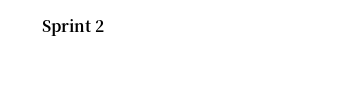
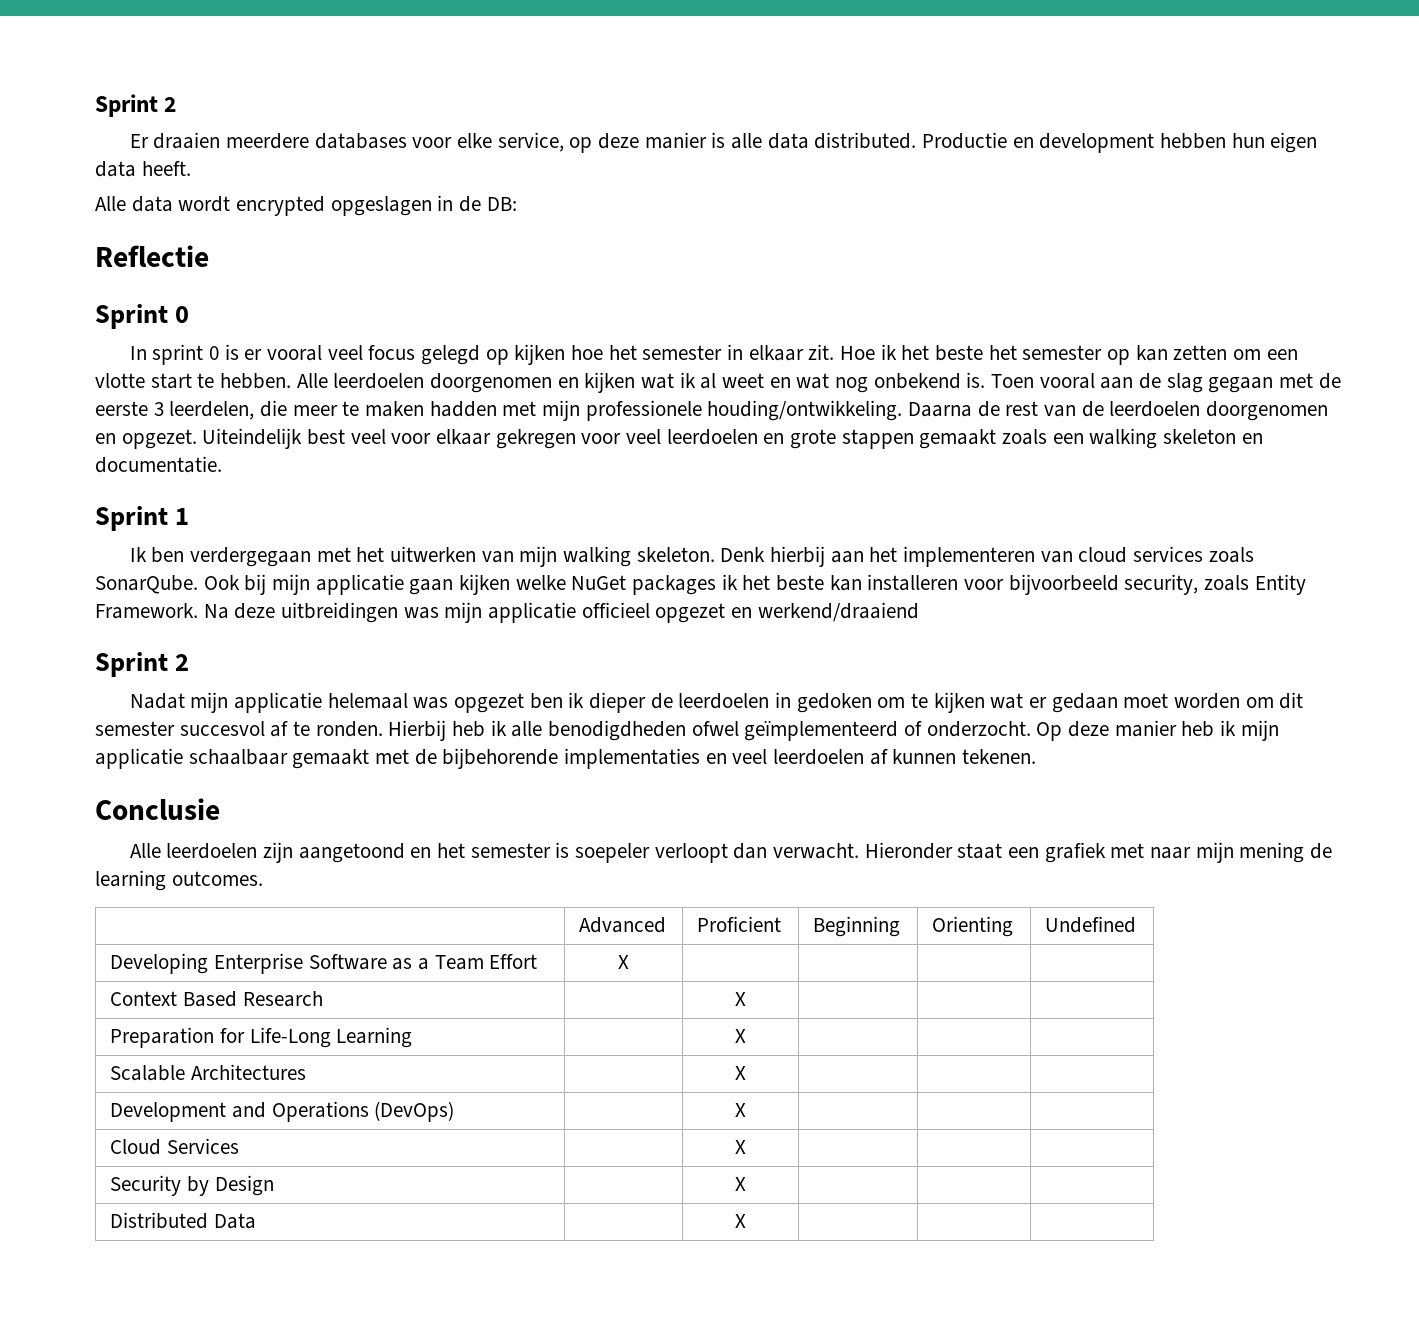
[42,19,105,36] Sprint 2 -> [95,94,177,117] [129,132,1318,153] [95,161,191,177] [95,195,517,216] [95,245,209,267] [95,304,190,329] [129,344,1298,365] [95,372,1341,393] [95,400,1329,421] [95,428,1263,449] [95,456,222,473] [95,506,190,531] [129,546,1254,567] [95,574,1306,595] [95,602,919,623] [95,652,190,677] [129,692,1304,713] [95,720,1279,741] [95,748,1037,769] [95,798,220,820] [129,842,1332,863] [95,870,263,891] [579,917,667,933] [697,916,782,932] [813,916,901,937] [932,916,1014,937] [1045,916,1137,933] [110,953,538,974] [618,955,629,969] [110,991,323,1007] [735,992,746,1006] [110,1027,413,1048] [735,1029,746,1043] [110,1064,307,1081] [735,1066,746,1080] [110,1101,455,1122] [735,1103,746,1117] [110,1138,240,1155] [735,1140,746,1154] [110,1175,274,1196] [735,1177,746,1191] [110,1212,257,1229] [735,1214,746,1228] Sprint 2 // Er draaien meerdere databases voor elke service, op deze manier is alle data distributed. Productie en development hebben hun eigen data heeft. // Alle data wordt encrypted opgeslagen in de DB: // Reflectie // Sprint 0 // In sprint 0 is er vooral veel focus gelegd op kijken hoe het semester in elkaar zit. Hoe ik het beste het semester op kan zetten om een vlotte start te hebben. Alle leerdoelen doorgenomen en kijken wat ik al weet en wat nog onbekend is. Toen vooral aan de slag gegaan met de eerste 3 leerdelen, die meer te maken hadden met mijn professionele houding/ontwikkeling. Daarna de rest van de leerdoelen doorgenomen en opgezet. Uiteindelijk best veel voor elkaar gekregen voor veel leerdoelen en grote stappen gemaakt zoals een walking skeleton en documentatie. // Sprint 1 // Ik ben verdergegaan met het uitwerken van mijn walking skeleton. Denk hierbij aan het implementeren van cloud services zoals SonarQube. Ook bij mijn applicatie gaan kijken welke NuGet packages ik het beste kan installeren voor bijvoorbeeld security, zoals Entity Framework. Na deze uitbreidingen was mijn applicatie officieel opgezet en werkend/draaiend // Sprint 2 // Nadat mijn applicatie helemaal was opgezet ben ik dieper de leerdoelen in gedoken om te kijken wat er gedaan moet worden om dit semester succesvol af te ronden. Hierbij heb ik alle benodigdheden ofwel geïmplementeerd of onderzocht. Op deze manier heb ik mijn applicatie schaalbaar gemaakt met de bijbehorende implementaties en veel leerdoelen af kunnen tekenen. // Conclusie // Alle leerdoelen zijn aangetoond en het semester is soepeler verloopt dan verwacht. Hieronder staat een grafiek met naar mijn mening de learning outcomes. // | Advanced | Proficient | Beginning | Orienting | Undefined // Developing Enterprise Software as a Team Effort | X | | | | // Context Based Research | | X | | | // Preparation for Life-Long Learning | | X | | | // Scalable Architectures | | X | | | // Development and Operations (DevOps) | | X | | | // Cloud Services | | X | | | // Security by Design | | X | | | // Distributed Data | | X | | |

